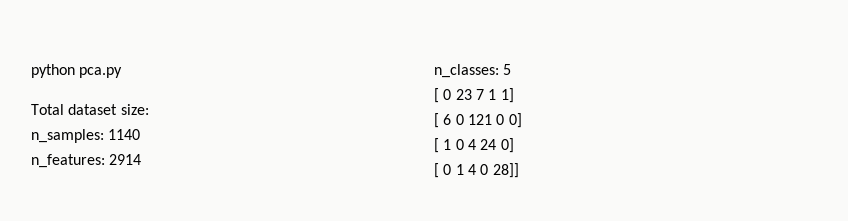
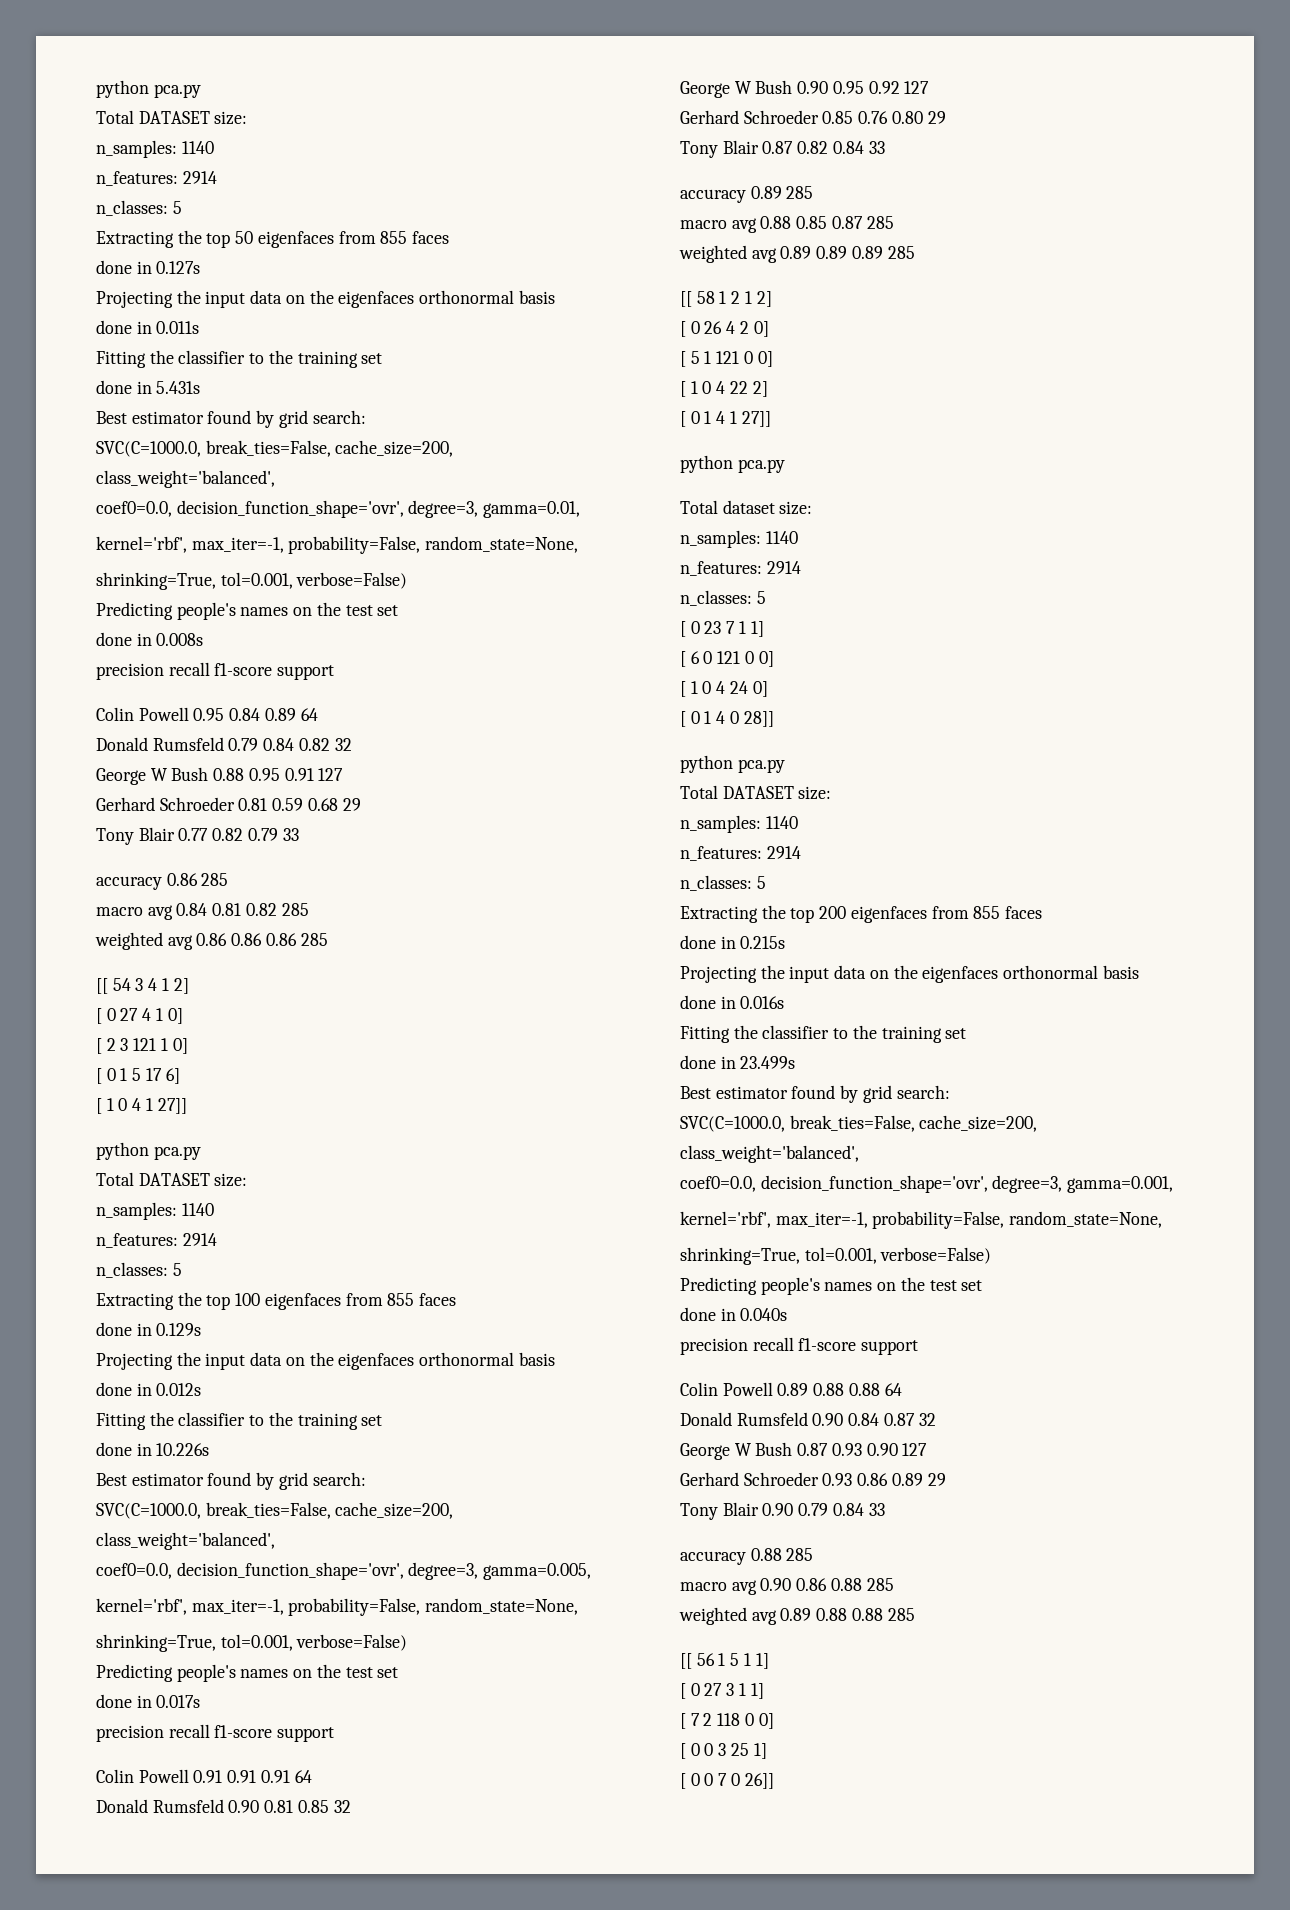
[31,64,123,78] python pca.py -> [96,80,201,98] [96,110,248,125] [96,140,214,158] [96,171,217,186] [96,200,182,216] [96,230,450,248] [96,260,201,274] [96,290,555,308] [96,320,200,334] [96,350,383,368] [96,380,201,394] [96,410,366,428] [96,440,454,457] [96,470,275,488] [96,500,581,518] [96,536,579,554] [96,572,408,590] [96,602,399,620] [96,632,204,646] [96,662,335,680] [96,707,318,721] [96,737,352,751] [96,767,344,785] [96,797,361,811] [96,827,299,845] [96,873,229,890] [96,903,309,920] [95,932,328,950] [96,978,189,994] [96,1008,183,1024] [96,1038,188,1054] [96,1068,180,1084] [96,1098,187,1114] [96,1142,201,1160] [96,1172,248,1187] [96,1202,214,1220] [96,1233,217,1248] [96,1262,182,1278] [96,1292,457,1310] [96,1322,202,1336] [96,1352,555,1370] [96,1382,202,1396] [96,1412,383,1430] [96,1442,210,1456] [96,1472,366,1490] [96,1502,454,1519] [96,1532,275,1550] [96,1562,592,1580] [96,1598,579,1616] [96,1634,408,1652] [96,1664,399,1682] [96,1694,201,1708] [96,1724,335,1742] [96,1769,312,1783] [96,1799,351,1813] [680,80,930,98] [680,110,946,124] [680,140,885,158] [680,186,814,203] [680,216,894,233] [679,245,915,263] [680,291,772,307] [680,321,769,337] [680,351,773,367] [680,381,768,397] [680,411,771,427] [680,455,785,473] python pca.py // Total DATASET size: // n_samples: 1140 // n_features: 2914 // n_classes: 5 // Extracting the top 50 eigenfaces from 855 faces // done in 0.127s // Projecting the input data on the eigenfaces orthonormal basis // done in 0.011s // Fitting the classifier to the training set // done in 5.431s // Best estimator found by grid search: // SVC(C=1000.0, break_ties=False, cache_size=200, class_weight='balanced', // coef0=0.0, decision_function_shape='ovr', degree=3, gamma=0.01, // kernel='rbf', max_iter=-1, probability=False, random_state=None, // shrinking=True, tol=0.001, verbose=False) // Predicting people's names on the test set // done in 0.008s // precision recall f1-score support // Colin Powell 0.95 0.84 0.89 64 // Donald Rumsfeld 0.79 0.84 0.82 32 // George W Bush 0.88 0.95 0.91 127 // Gerhard Schroeder 0.81 0.59 0.68 29 // Tony Blair 0.77 0.82 0.79 33 // accuracy 0.86 285 // macro avg 0.84 0.81 0.82 285 // weighted avg 0.86 0.86 0.86 285 // [[ 54 3 4 1 2] // [ 0 27 4 1 0] // [ 2 3 121 1 0] // [ 0 1 5 17 6] // [ 1 0 4 1 27]] // python pca.py // Total DATASET size: // n_samples: 1140 // n_features: 2914 // n_classes: 5 // Extracting the top 100 eigenfaces from 855 faces // done in 0.129s // Projecting the input data on the eigenfaces orthonormal basis // done in 0.012s // Fitting the classifier to the training set // done in 10.226s // Best estimator found by grid search: // SVC(C=1000.0, break_ties=False, cache_size=200, class_weight='balanced', // coef0=0.0, decision_function_shape='ovr', degree=3, gamma=0.005, // kernel='rbf', max_iter=-1, probability=False, random_state=None, // shrinking=True, tol=0.001, verbose=False) // Predicting people's names on the test set // done in 0.017s // precision recall f1-score support // Colin Powell 0.91 0.91 0.91 64 // Donald Rumsfeld 0.90 0.81 0.85 32 // George W Bush 0.90 0.95 0.92 127 // Gerhard Schroeder 0.85 0.76 0.80 29 // Tony Blair 0.87 0.82 0.84 33 // accuracy 0.89 285 // macro avg 0.88 0.85 0.87 285 // weighted avg 0.89 0.89 0.89 285 // [[ 58 1 2 1 2] // [ 0 26 4 2 0] // [ 5 1 121 0 0] // [ 1 0 4 22 2] // [ 0 1 4 1 27]] // python pca.py
(519, 170) none -> [680,755,785,773] [680,785,832,800] [680,815,798,833] [680,846,801,861] [680,875,766,891] [680,905,1043,923] [680,935,786,949] [680,965,1139,983] [680,995,785,1009] [680,1025,967,1043] [680,1055,796,1069] [680,1085,950,1103] [680,1115,1038,1132] [680,1145,859,1163] [680,1175,1174,1193] [680,1211,1163,1229] [680,1247,992,1265] [680,1277,983,1295] [680,1307,788,1321] [680,1337,919,1355] [680,1382,902,1396] [680,1412,936,1426] [680,1442,928,1460] [680,1472,946,1486] [680,1502,885,1520] [680,1548,814,1565] [680,1578,894,1595] [679,1607,915,1625] [680,1653,769,1669] [680,1683,764,1699] [680,1713,774,1729] [680,1743,767,1759] [680,1773,774,1789] // python pca.py // Total DATASET size: // n_samples: 1140 // n_features: 2914 // n_classes: 5 // Extracting the top 200 eigenfaces from 855 faces // done in 0.215s // Projecting the input data on the eigenfaces orthonormal basis // done in 0.016s // Fitting the classifier to the training set // done in 23.499s // Best estimator found by grid search: // SVC(C=1000.0, break_ties=False, cache_size=200, class_weight='balanced', // coef0=0.0, decision_function_shape='ovr', degree=3, gamma=0.001, // kernel='rbf', max_iter=-1, probability=False, random_state=None, // shrinking=True, tol=0.001, verbose=False) // Predicting people's names on the test set // done in 0.040s // precision recall f1-score support // Colin Powell 0.89 0.88 0.88 64 // Donald Rumsfeld 0.90 0.84 0.87 32 // George W Bush 0.87 0.93 0.90 127 // Gerhard Schroeder 0.93 0.86 0.89 29 // Tony Blair 0.90 0.79 0.84 33 // accuracy 0.88 285 // macro avg 0.90 0.86 0.88 285 // weighted avg 0.89 0.88 0.88 285 // [[ 56 1 5 1 1] // [ 0 27 3 1 1] // [ 7 2 118 0 0] // [ 0 0 3 25 1] // [ 0 0 7 0 26]]

